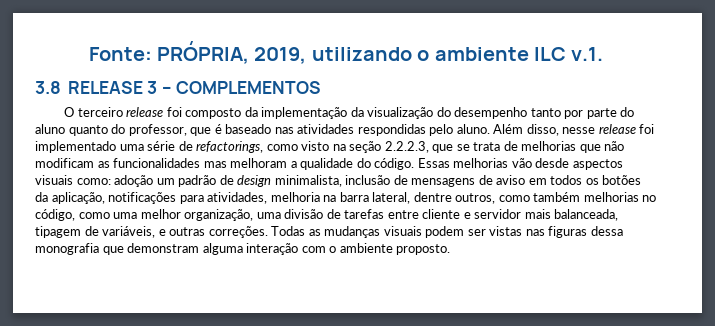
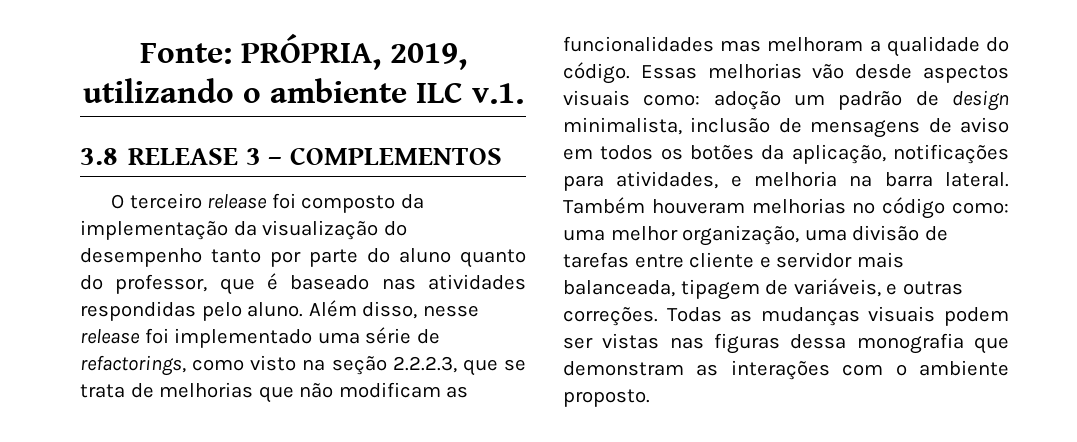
(268, 198) none -> [730,175,742,187] e
[372,192,657,204] [35,209,110,221] lateral, dentre outros, como também melhorias no código, como -> [945,172,1009,187] [563,197,1009,219] lateral. Também houveram melhorias no código como:
[202,243,299,255] alguma interação -> [696,360,830,380] as interações

